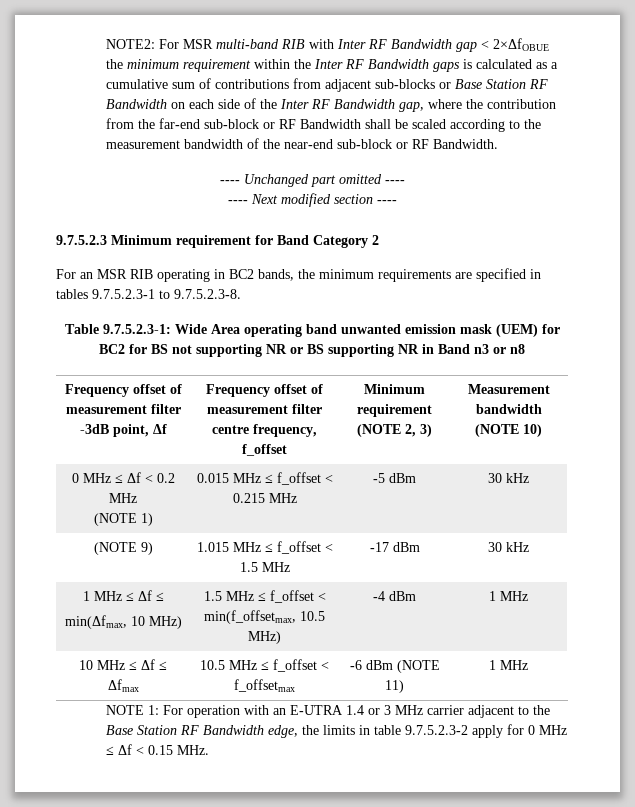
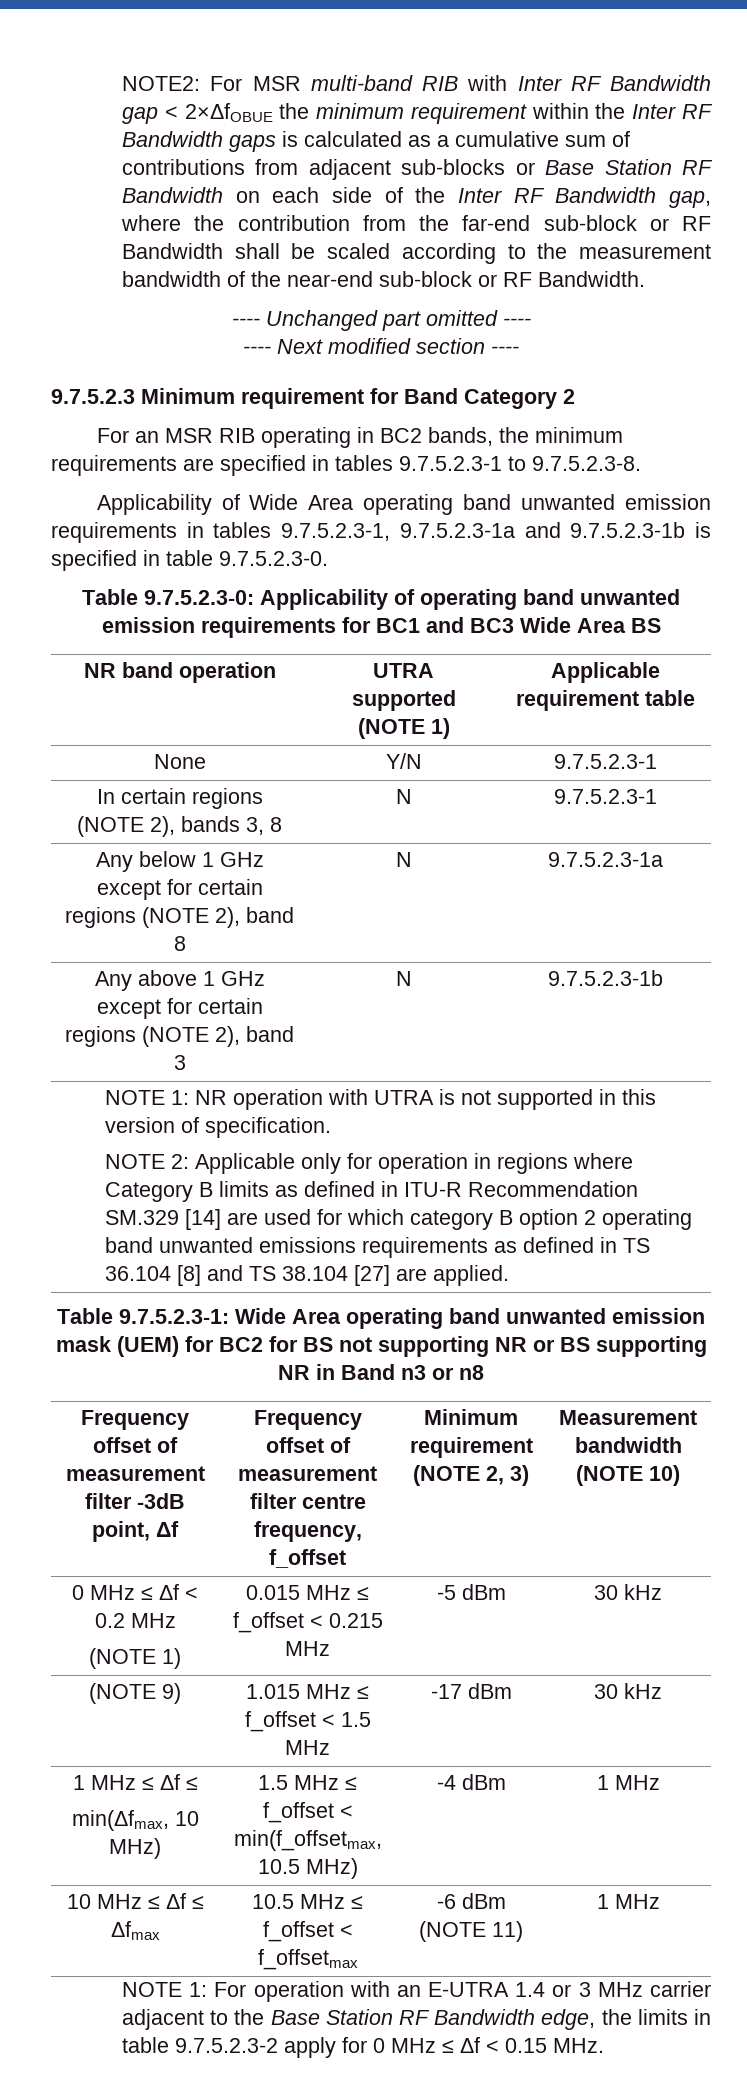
(241, 294) none -> [96,494,711,515] [51,522,711,543] [51,550,328,571] [82,589,680,610] [101,617,661,638] [83,662,276,683] [373,663,434,678] [351,690,456,711] [357,718,450,739] [550,662,660,683] [515,690,695,711] [153,754,206,769] [385,753,422,769] [553,754,657,769] [96,788,263,809] [77,816,282,837] [395,789,412,804] [553,789,657,804] [95,851,264,872] [96,879,263,900] [65,907,294,928] [173,936,186,951] [395,852,412,867] [547,852,663,867] [94,970,265,991] [96,998,263,1019] [65,1026,294,1047] [173,1055,186,1070] [395,971,412,986] [547,970,663,986] [104,1089,656,1110] [104,1117,331,1138] [104,1153,633,1174] [104,1181,638,1202] [104,1209,692,1230] [104,1237,650,1258] [104,1265,509,1286] // Applicability of Wide Area operating band unwanted emission requirements in tables 9.7.5.2.3-1, 9.7.5.2.3-1a and 9.7.5.2.3-1b is specified in table 9.7.5.2.3-0. // Table 9.7.5.2.3-0: Applicability of operating band unwanted emission requirements for BC1 and BC3 Wide Area BS // NR band operation | UTRA supported (NOTE 1) | Applicable requirement table // None | Y/N | 9.7.5.2.3-1 // In certain regions (NOTE 2), bands 3, 8 | N | 9.7.5.2.3-1 // Any below 1 GHz except for certain regions (NOTE 2), band 8 | N | 9.7.5.2.3-1a // Any above 1 GHz except for certain regions (NOTE 2), band 3 | N | 9.7.5.2.3-1b // NOTE 1: NR operation with UTRA is not supported in this version of specification. // NOTE 2: Applicable only for operation in regions where Category B limits as defined in ITU-R Recommendation SM.329 [14] are used for which category B option 2 operating band unwanted emissions requirements as defined in TS 36.104 [8] and TS 38.104 [27] are applied.

